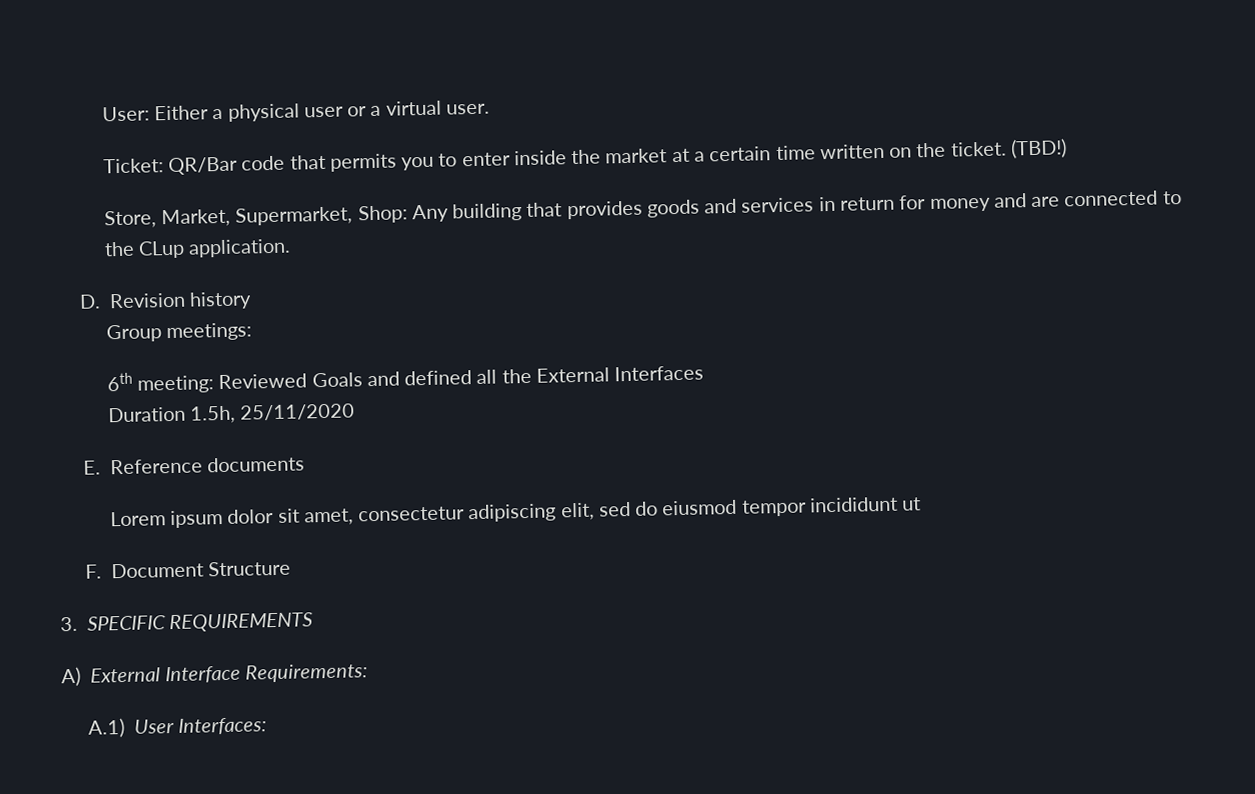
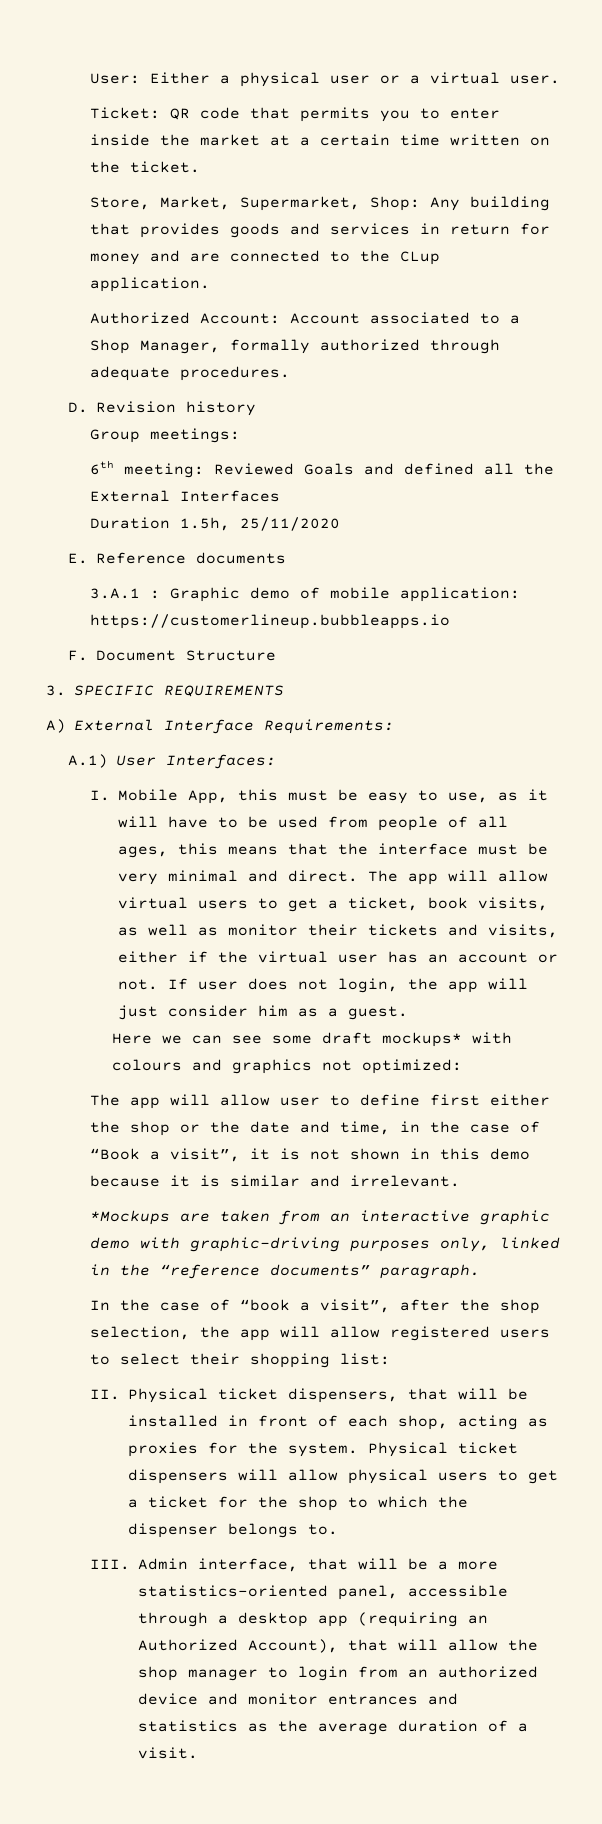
[168,156,239,176] QR/Bar -> [170,108,191,120] QR
[1009,138,1067,159] (TBD!) -> (201, 167) none
(292, 248) none -> [90,312,521,324] [90,339,501,354] [90,366,291,381] // Authorized Account: Account associated to a Shop Manager, formally authorized through adequate procedures.
[109,496,922,529] Lorem ipsum dolor sit amet, consectetur adipiscing elit, sed do eiusmod tempor incididunt ut -> [90,587,521,602] [90,614,451,629] 3.A.1 : Graphic demo of mobile application: https://customerlineup.bubbleapps.io
(267, 726) none -> [90,789,549,804] [118,816,509,831] [118,843,549,858] [118,870,549,885] [118,897,549,912] [118,924,559,938] [118,951,559,963] [118,978,529,993] [118,1005,409,1020] [112,1032,513,1047] [112,1059,463,1074] [90,1094,551,1109] [90,1121,541,1136] [90,1148,531,1162] [90,1175,461,1187] [90,1210,551,1225] [90,1237,561,1252] [90,1264,481,1279] [90,1299,541,1314] [90,1326,551,1341] [90,1353,391,1368] [90,1388,529,1403] [128,1415,549,1430] [128,1442,519,1457] [128,1469,559,1484] [128,1496,469,1511] [128,1523,339,1538] [90,1558,499,1572] [138,1585,509,1600] [138,1612,489,1627] [138,1639,539,1653] [138,1666,539,1681] [138,1693,459,1705] [138,1720,529,1735] [138,1747,199,1759] // I. Mobile App, this must be easy to use, as it will have to be used from people of all ages, this means that the interface must be very minimal and direct. The app will allow virtual users to get a ticket, book visits, as well as monitor their tickets and visits, either if the virtual user has an account or not. If user does not login, the app will just consider him as a guest. // Here we can see some draft mockups* with colours and graphics not optimized: // The app will allow user to define first either the shop or the date and time, in the case of “Book a visit”, it is not shown in this demo because it is similar and irrelevant. // *Mockups are taken from an interactive graphic demo with graphic-driving purposes only, linked in the “reference documents” paragraph. // In the case of “book a visit”, after the shop selection, the app will allow registered users to select their shopping list: // II. Physical ticket dispensers, that will be installed in front of each shop, acting as proxies for the system. Physical ticket dispensers will allow physical users to get a ticket for the shop to which the dispenser belongs to. // III. Admin interface, that will be a more statistics-oriented panel, accessible through a desktop app (requiring an Authorized Account), that will allow the shop manager to login from an authorized device and monitor entrances and statistics as the average duration of a visit.

